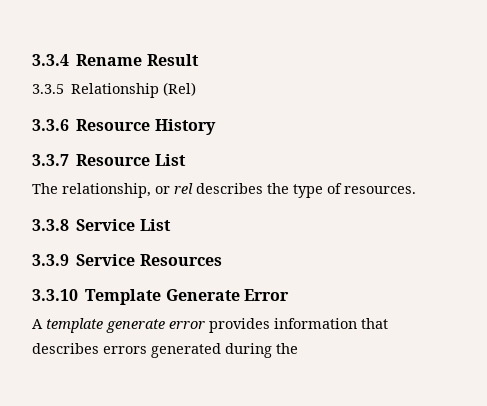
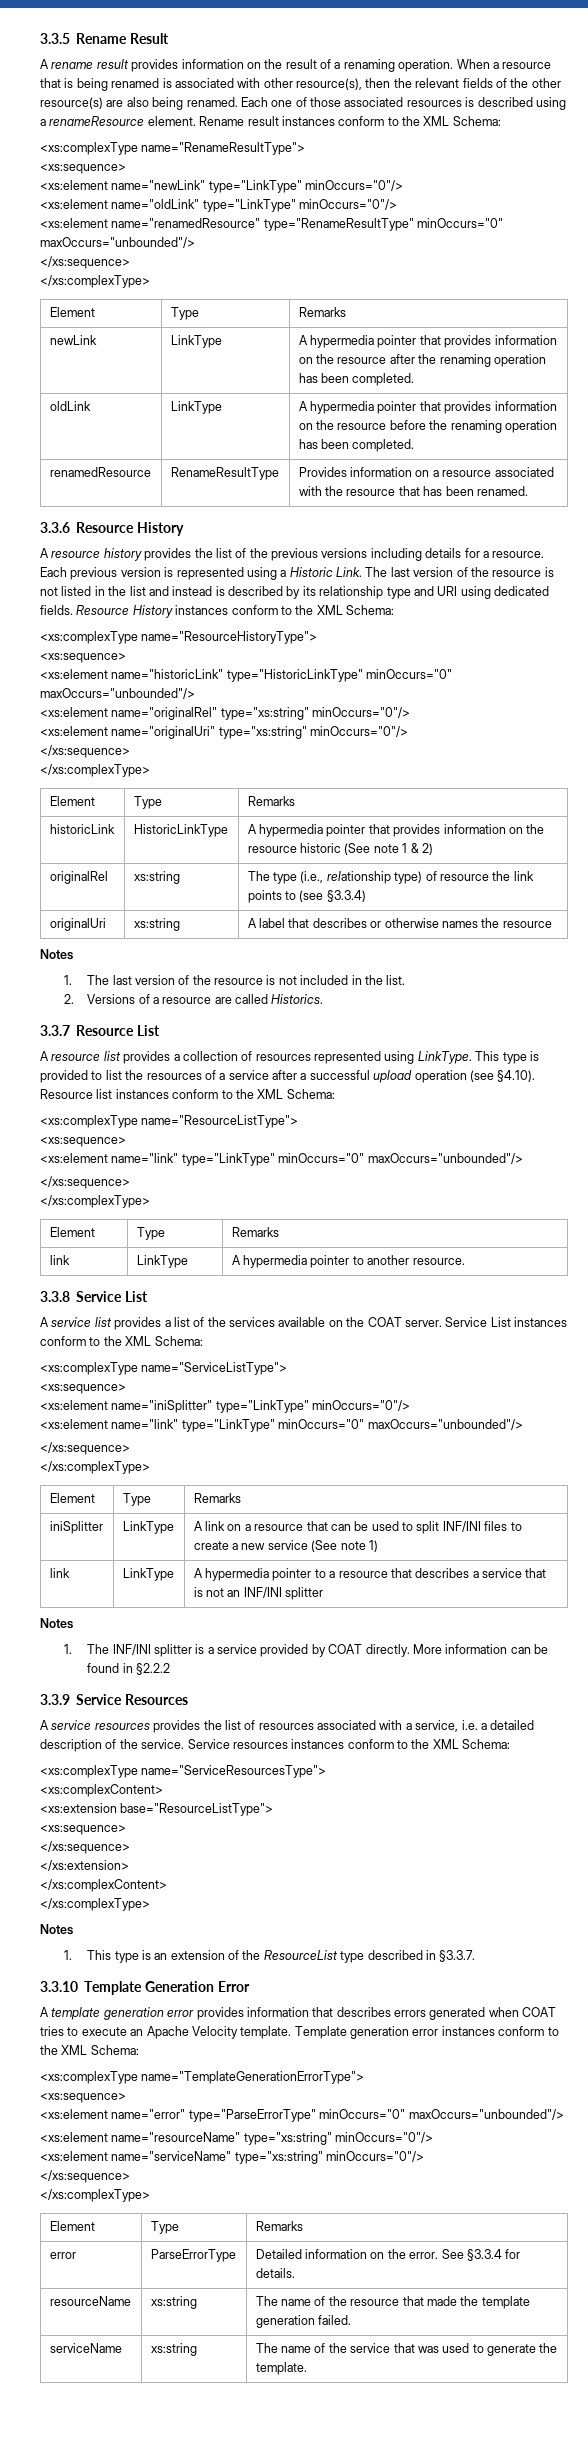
[32,54,69,66] 3.3.4 -> [40,33,70,44] 3.3.5
[32,82,197,98] [32,119,216,135] [32,154,186,166] [32,183,416,198] [32,219,171,231] [32,254,222,266] 3.3.5 Relationship (Rel) // 3.3.6 Resource History // 3.3.7 Resource List // The relationship, or rel describes the type of resources. // 3.3.8 Service List // 3.3.9 Service Resources -> [40,59,552,72] [40,78,561,91] [40,97,566,110] [40,116,501,126] [40,142,306,155] [40,164,126,174] [40,180,404,193] [40,199,398,212] [40,218,504,231] [40,237,195,248] [40,256,130,269] [40,275,150,288] [49,307,95,317] [170,307,199,320] [298,307,346,317] [49,335,97,345] [170,335,222,348] [298,335,557,348] [298,354,546,367] [298,373,415,386] [49,401,91,411] [170,401,222,414] [298,401,557,414] [298,420,557,433] [298,439,415,452] [49,467,151,477] [170,467,279,480] [298,467,554,477] [298,486,528,496] [40,522,185,536] [40,548,545,561] [40,567,554,580] [40,586,549,599] [40,605,394,618] [40,631,318,644] [40,653,126,663] [40,669,453,682] [40,688,195,699] [40,707,411,720] [40,726,409,739] [40,745,130,758] [40,764,150,777] [49,796,95,806] [133,796,162,809] [247,796,295,806] [49,824,115,834] [133,824,228,837] [247,824,545,837] [247,843,433,855] [49,871,108,884] [133,871,180,884] [247,871,534,884] [247,890,366,903] [49,918,106,931] [133,918,180,931] [247,918,552,928] [40,949,73,960] [63,975,406,985] [63,994,324,1004] [40,1025,161,1036] [40,1051,539,1064] [40,1070,536,1083] [40,1089,335,1099] [40,1115,299,1128] [40,1137,126,1147] [40,1153,523,1166] [40,1176,130,1189] [40,1195,150,1208] [49,1227,95,1237] [136,1227,165,1240] [231,1227,279,1237] [49,1255,70,1265] [136,1255,188,1268] [231,1255,465,1268] [40,1291,149,1302] [40,1317,567,1330] [40,1336,203,1346] [40,1362,288,1375] [40,1384,126,1394] [40,1400,411,1413] [40,1419,523,1432] [40,1442,130,1455] [40,1461,150,1474] [49,1493,95,1503] [122,1493,151,1506] [193,1493,241,1503] [49,1521,103,1534] [122,1521,174,1534] [193,1521,522,1534] [193,1540,378,1552] [49,1568,70,1578] [122,1568,174,1581] [193,1568,547,1581] [193,1587,324,1600] [40,1618,73,1629] [63,1644,549,1657] [87,1663,170,1675] [40,1694,189,1705] [40,1720,535,1733] [40,1739,511,1752] [40,1765,327,1778] [40,1784,163,1797] [40,1803,274,1816] [40,1825,126,1835] [40,1841,130,1854] [40,1860,129,1871] [40,1879,167,1892] [40,1898,150,1911] [40,1924,73,1935] [63,1950,476,1963] A rename result provides information on the result of a renaming operation. When a resource that is being renamed is associated with other resource(s), then the relevant fields of the other resource(s) are also being renamed. Each one of those associated resources is described using a renameResource element. Rename result instances conform to the XML Schema: // <xs:complexType name="RenameResultType"> // <xs:sequence> // <xs:element name="newLink" type="LinkType" minOccurs="0"/> // <xs:element name="oldLink" type="LinkType" minOccurs="0"/> // <xs:element name="renamedResource" type="RenameResultType" minOccurs="0" maxOccurs="unbounded"/> // </xs:sequence> // </xs:complexType> // Element | Type | Remarks // newLink | LinkType | A hypermedia pointer that provides information on the resource after the renaming operation has been completed. // oldLink | LinkType | A hypermedia pointer that provides information on the resource before the renaming operation has been completed. // renamedResource | RenameResultType | Provides information on a resource associated with the resource that has been renamed. // 3.3.6 Resource History // A resource history provides the list of the previous versions including details for a resource. Each previous version is represented using a Historic Link. The last version of the resource is not listed in the list and instead is described by its relationship type and URI using dedicated fields. Resource History instances conform to the XML Schema: // <xs:complexType name="ResourceHistoryType"> // <xs:sequence> // <xs:element name="historicLink" type="HistoricLinkType" minOccurs="0" maxOccurs="unbounded"/> // <xs:element name="originalRel" type="xs:string" minOccurs="0"/> // <xs:element name="originalUri" type="xs:string" minOccurs="0"/> // </xs:sequence> // </xs:complexType> // Element | Type | Remarks // historicLink | HistoricLinkType | A hypermedia pointer that provides information on the resource historic (See note 1 & 2) // originalRel | xs:string | The type (i.e., relationship type) of resource the link points to (see §3.3.4) // originalUri | xs:string | A label that describes or otherwise names the resource // Notes // 1. The last version of the resource is not included in the list. // 2. Versions of a resource are called Historics. // 3.3.7 Resource List // A resource list provides a collection of resources represented using LinkType. This type is provided to list the resources of a service after a successful upload operation (see §4.10). Resource list instances conform to the XML Schema: // <xs:complexType name="ResourceListType"> // <xs:sequence> // <xs:element name="link" type="LinkType" minOccurs="0" maxOccurs="unbounded"/> // </xs:sequence> // </xs:complexType> // Element | Type | Remarks // link | LinkType | A hypermedia pointer to another resource. // 3.3.8 Service List // A service list provides a list of the services available on the COAT server. Service List instances conform to the XML Schema: // <xs:complexType name="ServiceListType"> // <xs:sequence> // <xs:element name="iniSplitter" type="LinkType" minOccurs="0"/> // <xs:element name="link" type="LinkType" minOccurs="0" maxOccurs="unbounded"/> // </xs:sequence> // </xs:complexType> // Element | Type | Remarks // iniSplitter | LinkType | A link on a resource that can be used to split INF/INI files to create a new service (See note 1) // link | LinkType | A hypermedia pointer to a resource that describes a service that is not an INF/INI splitter // Notes // 1. The INF/INI splitter is a service provided by COAT directly. More information can be found in §2.2.2 // 3.3.9 Service Resources // A service resources provides the list of resources associated with a service, i.e. a detailed description of the service. Service resources instances conform to the XML Schema: // <xs:complexType name="ServiceResourcesType"> // <xs:complexContent> // <xs:extension base="ResourceListType"> // <xs:sequence> // </xs:sequence> // </xs:extension> // </xs:complexContent> // </xs:complexType> // Notes // 1. This type is an extension of the ResourceList type described in §3.3.7.
[165,289,240,301] Generate -> [145,1981,215,1992] Generation
[106,319,165,333] generate -> [103,2007,164,2020] generation
[225,343,298,358] during the -> [488,2007,557,2017] [40,2026,559,2039] [40,2045,139,2055] [40,2071,365,2084] [40,2093,126,2103] [40,2109,564,2122] [40,2132,434,2145] [40,2151,425,2164] [40,2170,130,2183] [40,2189,150,2202] [49,2221,95,2231] [150,2221,179,2234] [255,2221,303,2231] [49,2252,76,2259] [150,2249,236,2262] [255,2249,521,2261] [255,2268,295,2278] [49,2296,131,2306] [150,2296,197,2309] [255,2296,530,2309] [255,2315,352,2328] [49,2343,122,2353] [150,2343,197,2356] [255,2343,558,2356] [255,2362,307,2375] when COAT tries to execute an Apache Velocity template. Template generation error instances conform to the XML Schema: // <xs:complexType name="TemplateGenerationErrorType"> // <xs:sequence> // <xs:element name="error" type="ParseErrorType" minOccurs="0" maxOccurs="unbounded"/> // <xs:element name="resourceName" type="xs:string" minOccurs="0"/> // <xs:element name="serviceName" type="xs:string" minOccurs="0"/> // </xs:sequence> // </xs:complexType> // Element | Type | Remarks // error | ParseErrorType | Detailed information on the error. See §3.3.4 for details. // resourceName | xs:string | The name of the resource that made the template generation failed. // serviceName | xs:string | The name of the service that was used to generate the template.

